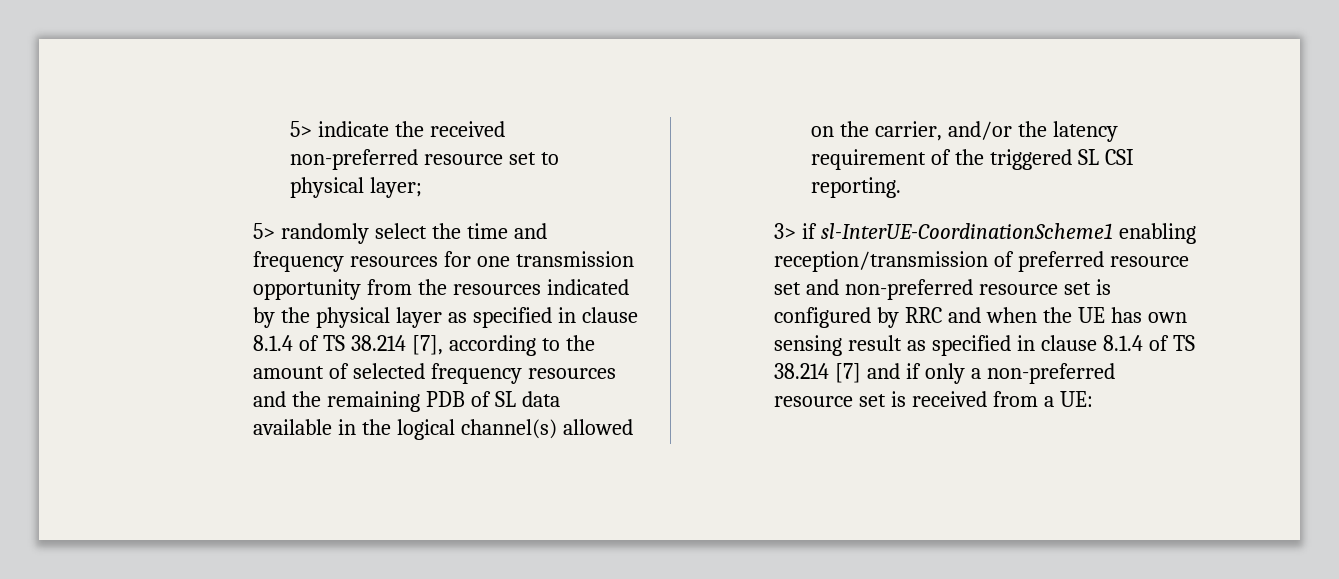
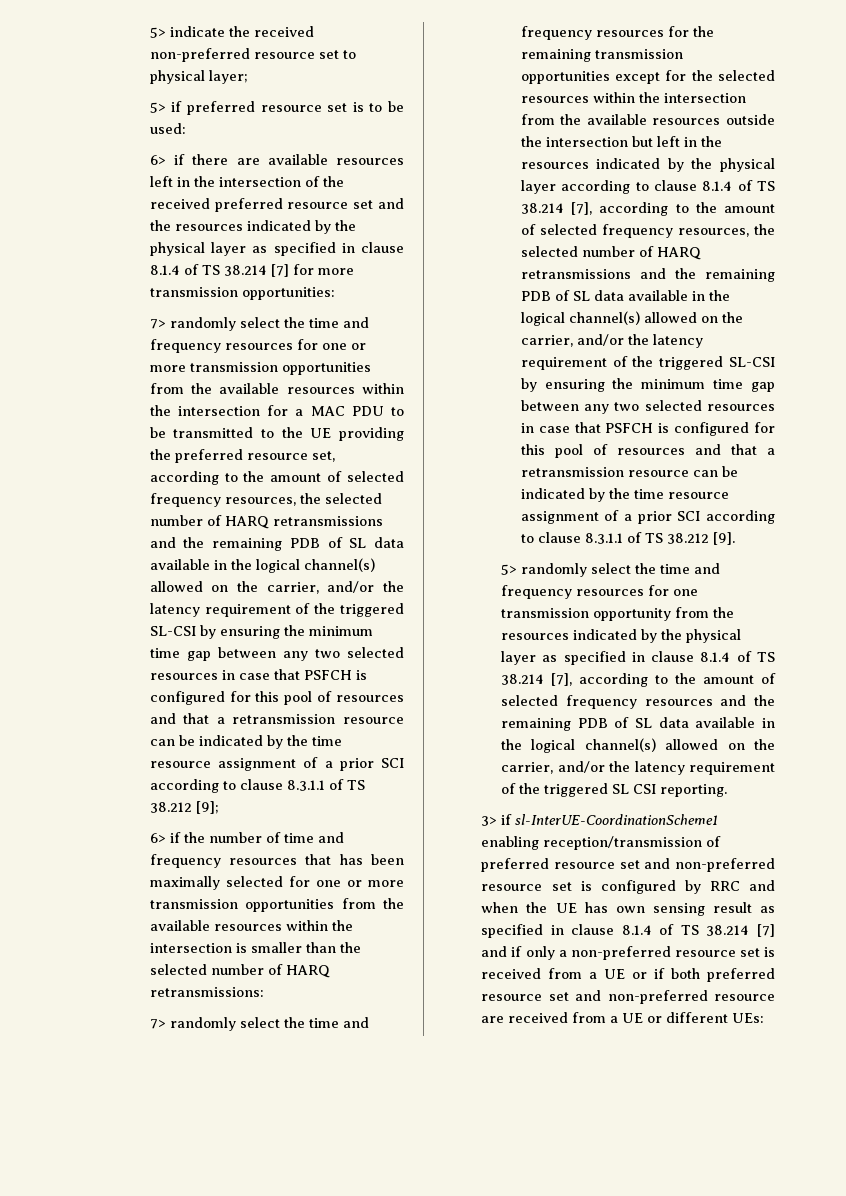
(423, 187) none -> [149,101,404,115] [149,123,186,134] [149,154,404,165] [149,176,344,187] [149,198,405,212] [149,220,356,234] [149,242,405,256] [149,264,354,277] [149,287,335,300] [149,317,369,331] [149,339,366,353] [149,362,371,375] [149,383,405,394] [149,405,404,416] [149,427,404,441] [149,449,335,463] [149,471,404,485] [149,493,382,507] [149,515,383,529] [149,537,404,551] [149,558,375,573] [149,581,404,594] [149,603,405,617] [149,625,373,639] [149,647,404,661] [149,669,367,680] [149,691,404,705] [149,713,405,724] [149,735,342,749] [149,757,405,771] [149,779,365,793] [149,801,219,814] [149,832,344,843] [149,854,405,868] [149,876,404,890] [149,898,404,912] [149,920,353,931] [149,942,361,953] [149,964,330,978] [149,987,264,997] [149,1017,369,1031] [520,26,714,40] [520,49,683,62] [520,70,775,84] [520,92,746,103] [520,114,775,125] [520,136,722,147] [520,158,775,172] [520,180,775,194] [520,202,775,216] [520,224,775,238] [520,246,701,260] [520,268,775,282] [520,290,730,301] [520,311,743,326] [520,334,703,348] [520,356,775,370] [520,378,775,392] [520,400,775,414] [520,422,775,436] [520,444,775,458] [520,466,738,477] [520,488,729,502] [520,510,775,524] [520,532,735,545] // 5> if preferred resource set is to be used: // 6> if there are available resources left in the intersection of the received preferred resource set and the resources indicated by the physical layer as specified in clause 8.1.4 of TS 38.214 [7] for more transmission opportunities: // 7> randomly select the time and frequency resources for one or more transmission opportunities from the available resources within the intersection for a MAC PDU to be transmitted to the UE providing the preferred resource set, according to the amount of selected frequency resources, the selected number of HARQ retransmissions and the remaining PDB of SL data available in the logical channel(s) allowed on the carrier, and/or the latency requirement of the triggered SL-CSI by ensuring the minimum time gap between any two selected resources in case that PSFCH is configured for this pool of resources and that a retransmission resource can be indicated by the time resource assignment of a prior SCI according to clause 8.3.1.1 of TS 38.212 [9]; // 6> if the number of time and frequency resources that has been maximally selected for one or more transmission opportunities from the available resources within the intersection is smaller than the selected number of HARQ retransmissions: // 7> randomly select the time and frequency resources for the remaining transmission opportunities except for the selected resources within the intersection from the available resources outside the intersection but left in the resources indicated by the physical layer according to clause 8.1.4 of TS 38.214 [7], according to the amount of selected frequency resources, the selected number of HARQ retransmissions and the remaining PDB of SL data available in the logical channel(s) allowed on the carrier, and/or the latency requirement of the triggered SL-CSI by ensuring the minimum time gap between any two selected resources in case that PSFCH is configured for this pool of resources and that a retransmission resource can be indicated by the time resource assignment of a prior SCI according to clause 8.3.1.1 of TS 38.212 [9].
[1059,391,1093,407] UE: -> [604,968,775,982] [481,990,775,1004] [481,1012,765,1023] UE or if both preferred resource set and non-preferred resource are received from a UE or different UEs:

